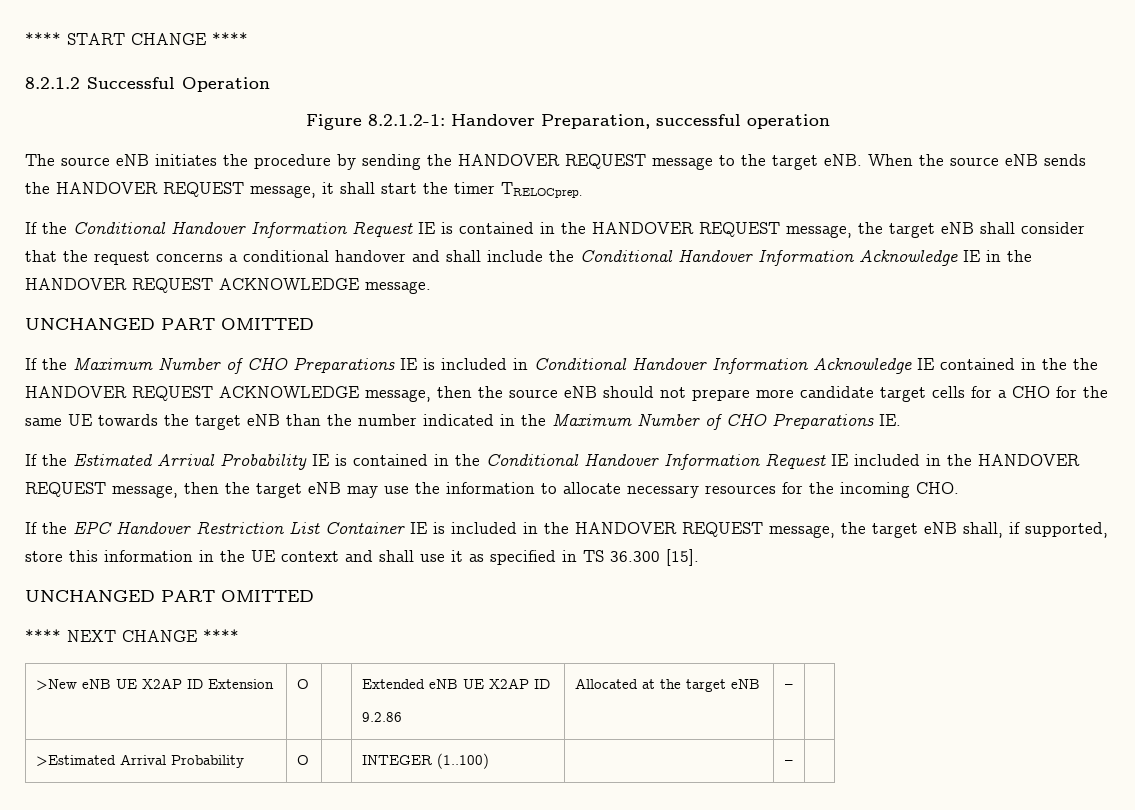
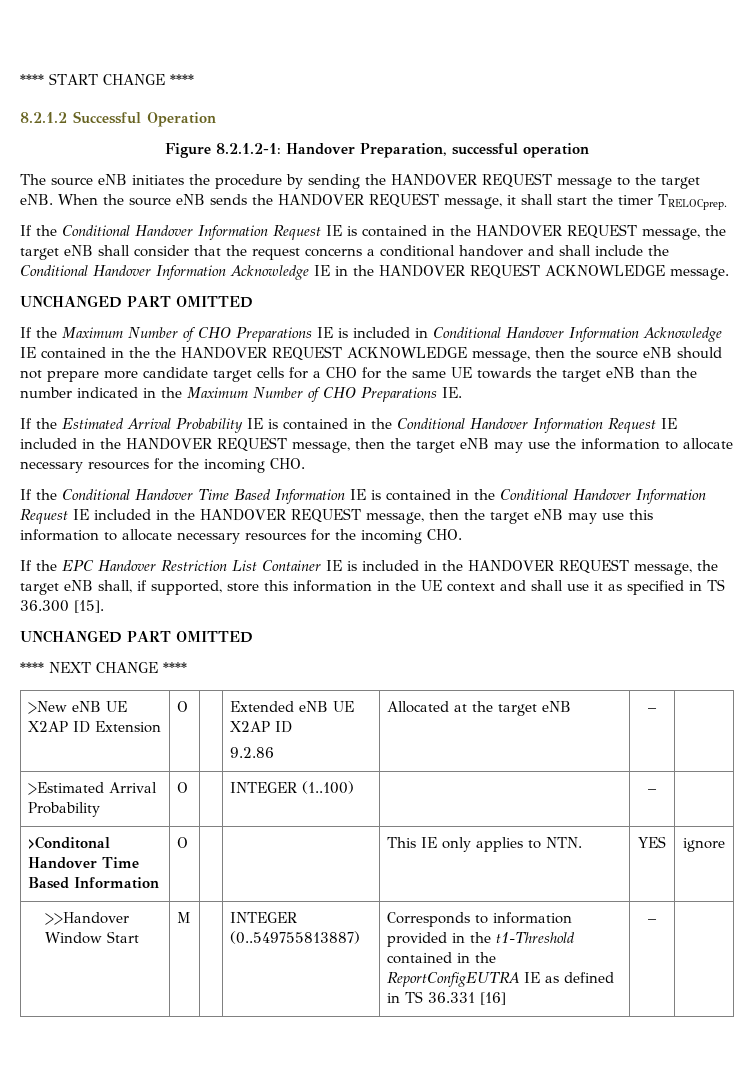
(959, 488) none -> [20,489,706,504] [20,508,653,524] [20,529,462,544] // If the Conditional Handover Time Based Information IE is contained in the Conditional Handover Information Request IE included in the HANDOVER REQUEST message, then the target eNB may use this information to allocate necessary resources for the incoming CHO.
(793, 762) none -> [27,836,110,849] [27,857,139,869] [27,877,159,889] [176,837,188,848] [386,837,582,852] [638,836,666,848] [683,838,725,852] [44,912,129,925] [44,931,139,944] [176,912,191,923] [229,912,297,923] [229,931,360,944] [386,912,572,927] [386,932,575,947] [386,952,496,964] [386,972,614,987] [386,991,506,1005] [648,919,657,923] // >Conditonal Handover Time Based Information | O | | | This IE only applies to NTN. | YES | ignore // >>Handover Window Start | M | | INTEGER (0..549755813887) | Corresponds to information provided in the t1-Threshold contained in the ReportConfigEUTRA IE as defined in TS 36.331 [16] | – |

